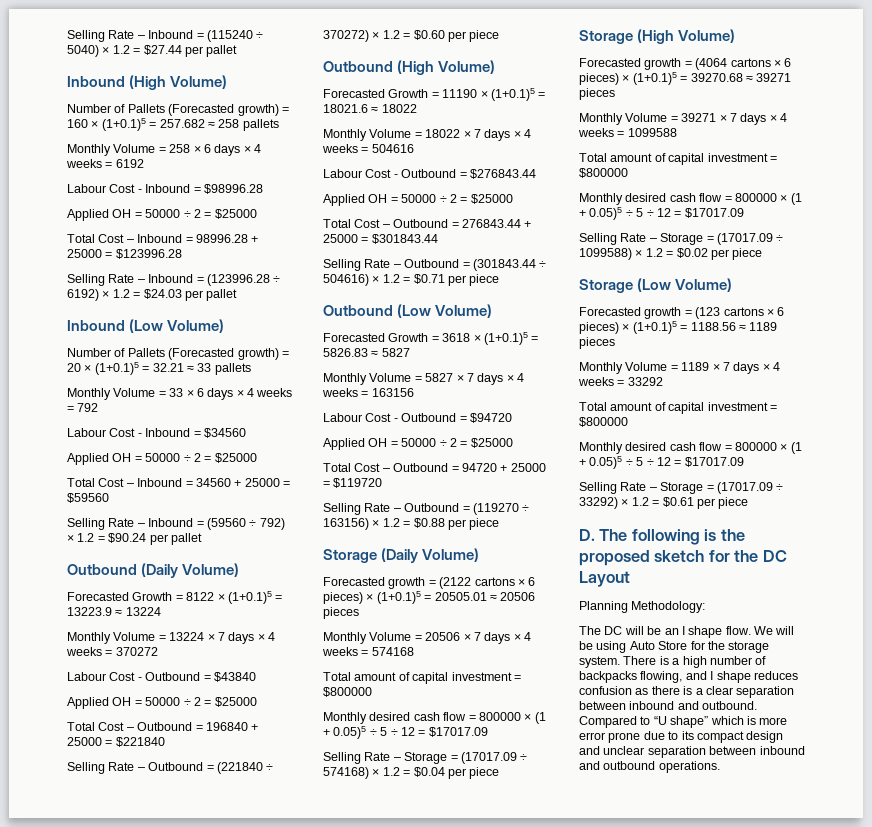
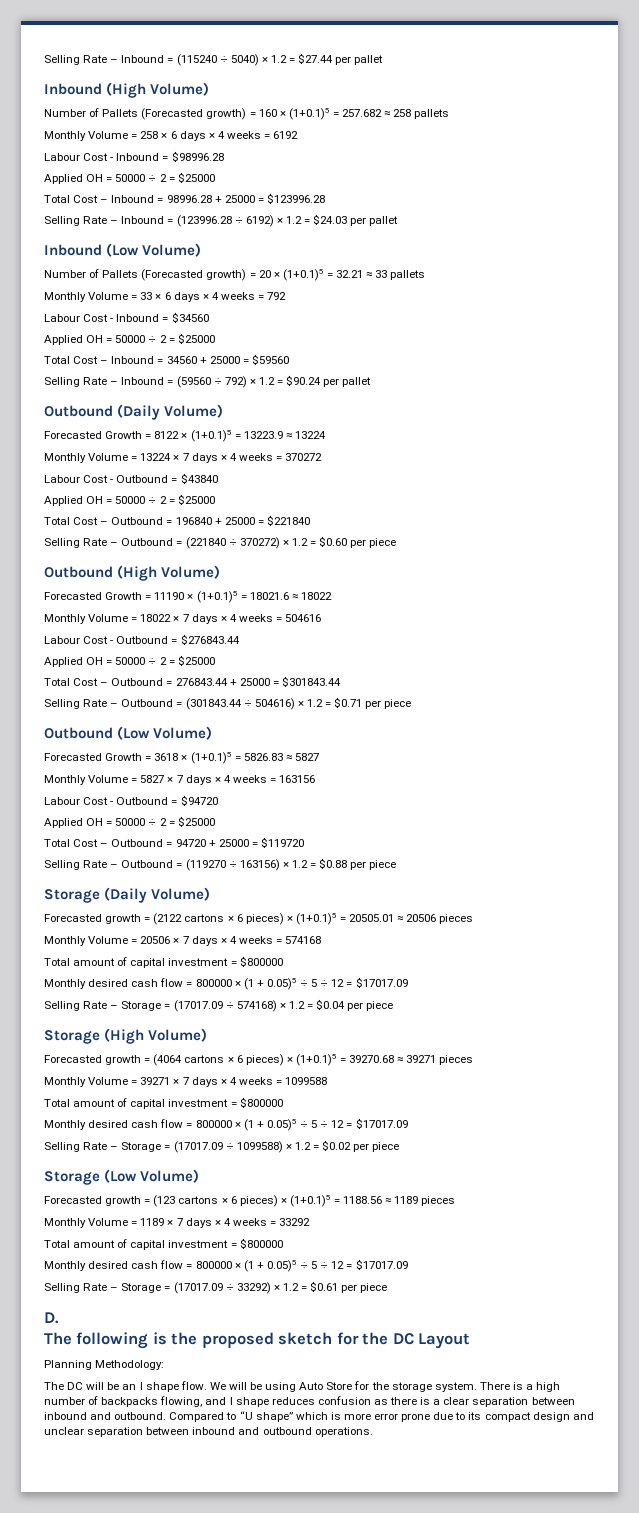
(595, 535) none -> (59, 1318) //

